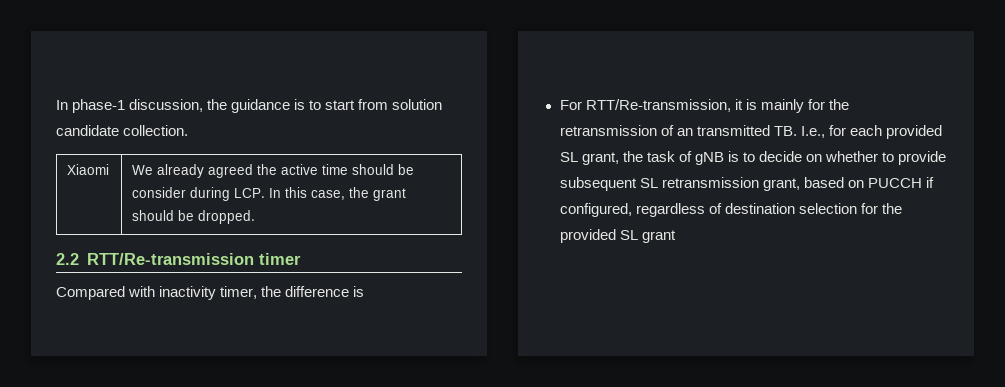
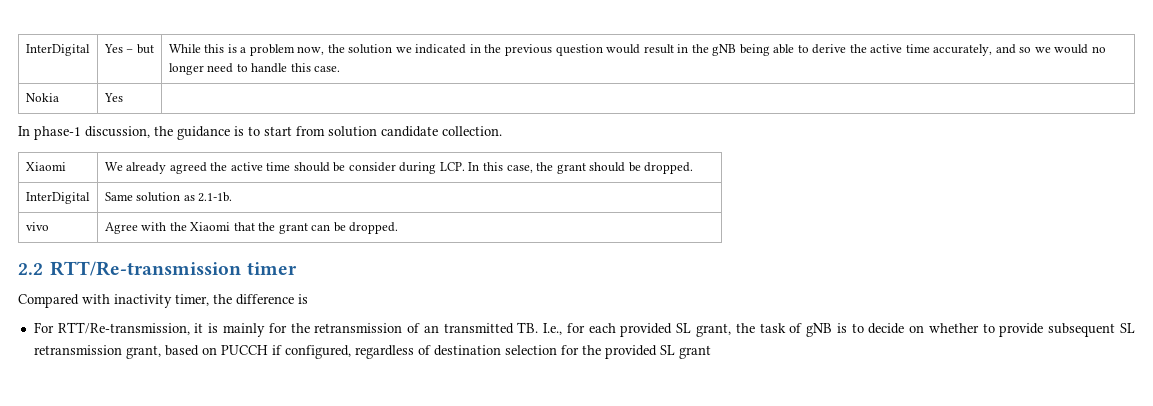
(56, 105) none -> [25,44,90,56] [103,44,154,54] [168,44,1106,56] [168,63,341,75] [25,93,59,102] [103,93,123,102] InterDigital | Yes – but | While this is a problem now, the solution we indicated in the previous question would result in the gNB being able to derive the active time accurately, and so we would no longer need to handle this case. // Nokia | Yes | //
(256, 217) none -> [25,192,90,204] [104,192,233,202] [25,222,49,231] [104,222,399,234] // InterDigital | Same solution as 2.1-1b. // vivo | Agree with the Xiaomi that the grant can be dropped.

